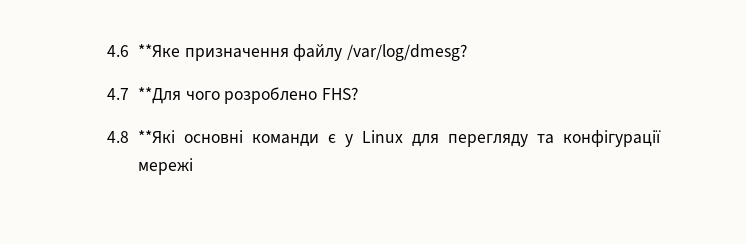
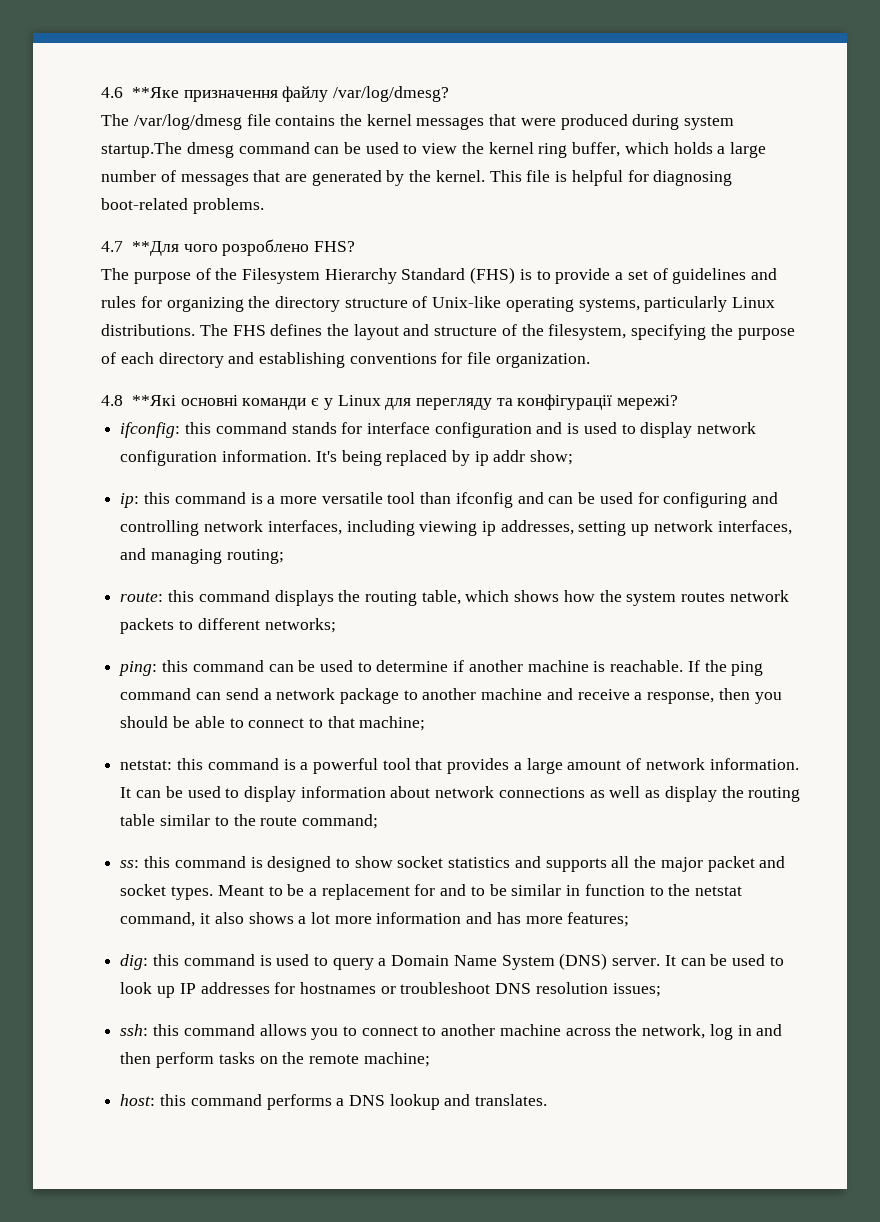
(468, 52) none -> [101,114,735,130] [101,142,767,158] [101,170,733,186] [101,198,264,214] // The /var/log/dmesg file contains the kernel messages that were produced during system startup.The dmesg command can be used to view the kernel ring buffer, which holds a large number of messages that are generated by the kernel. This file is helpful for diagnosing boot-related problems.
(359, 93) none -> [101,267,778,284] [101,296,776,312] [101,324,795,340] [101,352,590,368] // The purpose of the Filesystem Hierarchy Standard (FHS) is to provide a set of guidelines and rules for organizing the directory structure of Unix-like operating systems, particularly Linux distributions. The FHS defines the layout and structure of the filesystem, specifying the purpose of each directory and establishing conventions for file organization.
[137,158,193,175] мережі -> [617,395,679,410] [120,422,757,438] [120,450,574,466] [120,492,778,508] [120,520,792,536] [120,548,284,564] [120,590,789,606] [120,618,336,634] [118,660,764,676] [120,688,782,704] [120,716,426,731] [120,758,799,774] [120,786,801,802] [120,814,379,829] [120,856,786,872] [120,884,742,900] [120,912,630,927] [120,953,784,970] [120,982,661,998] [120,1024,783,1040] [120,1052,430,1068] [120,1094,548,1110] мережі? // ifconfig: this command stands for interface configuration and is used to display network configuration information. It's being replaced by ip addr show; // ip: this command is a more versatile tool than ifconfig and can be used for configuring and controlling network interfaces, including viewing ip addresses, setting up network interfaces, and managing routing; // route: this command displays the routing table, which shows how the system routes network packets to different networks; // ping: this command can be used to determine if another machine is reachable. If the ping command can send a network package to another machine and receive a response, then you should be able to connect to that machine; // netstat: this command is a powerful tool that provides a large amount of network information. It can be used to display information about network connections as well as display the routing table similar to the route command; // ss: this command is designed to show socket statistics and supports all the major packet and socket types. Meant to be a replacement for and to be similar in function to the netstat command, it also shows a lot more information and has more features; // dig: this command is used to query a Domain Name System (DNS) server. It can be used to look up IP addresses for hostnames or troubleshoot DNS resolution issues; // ssh: this command allows you to connect to another machine across the network, log in and then perform tasks on the remote machine; // host: this command performs a DNS lookup and translates.

